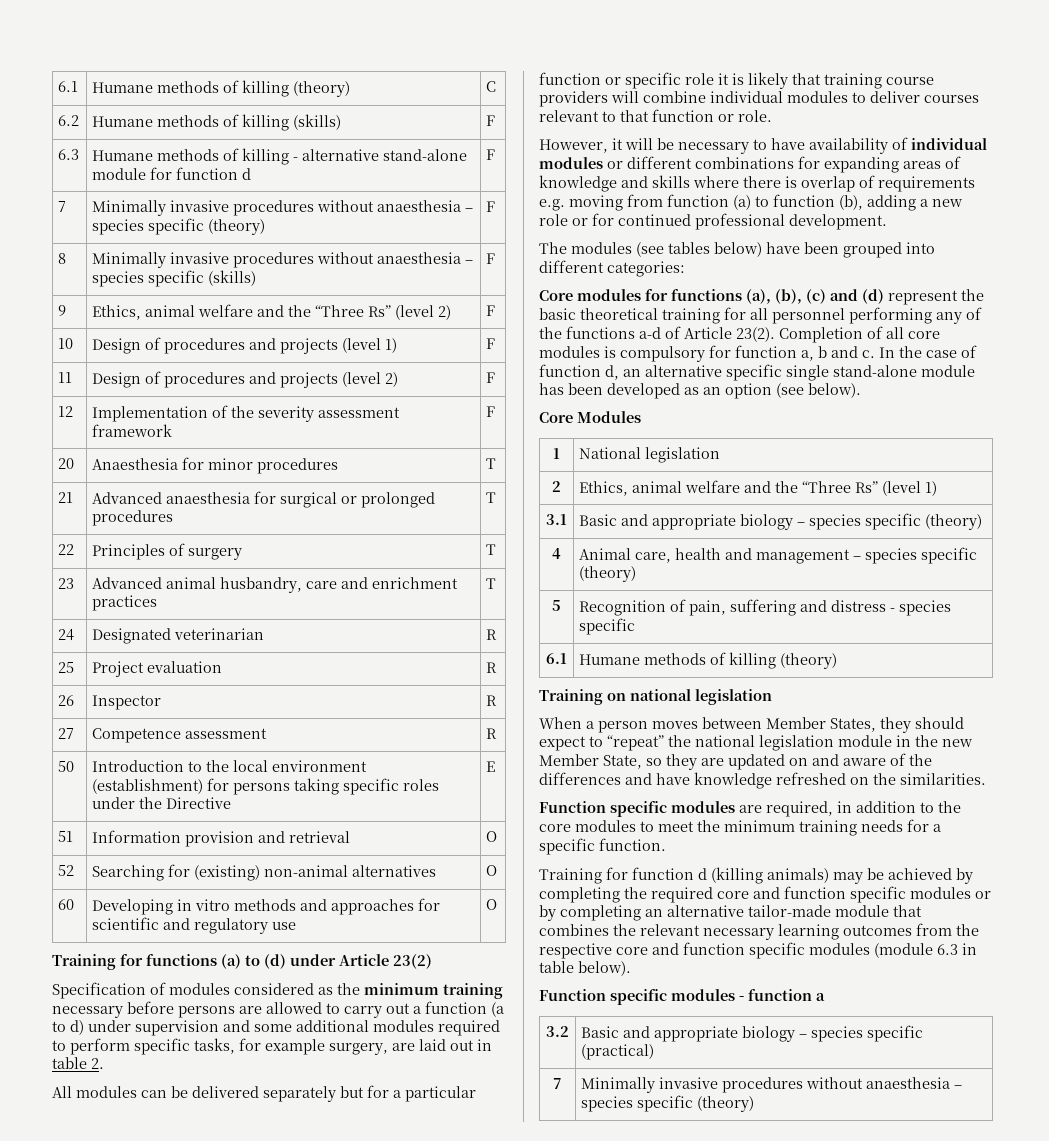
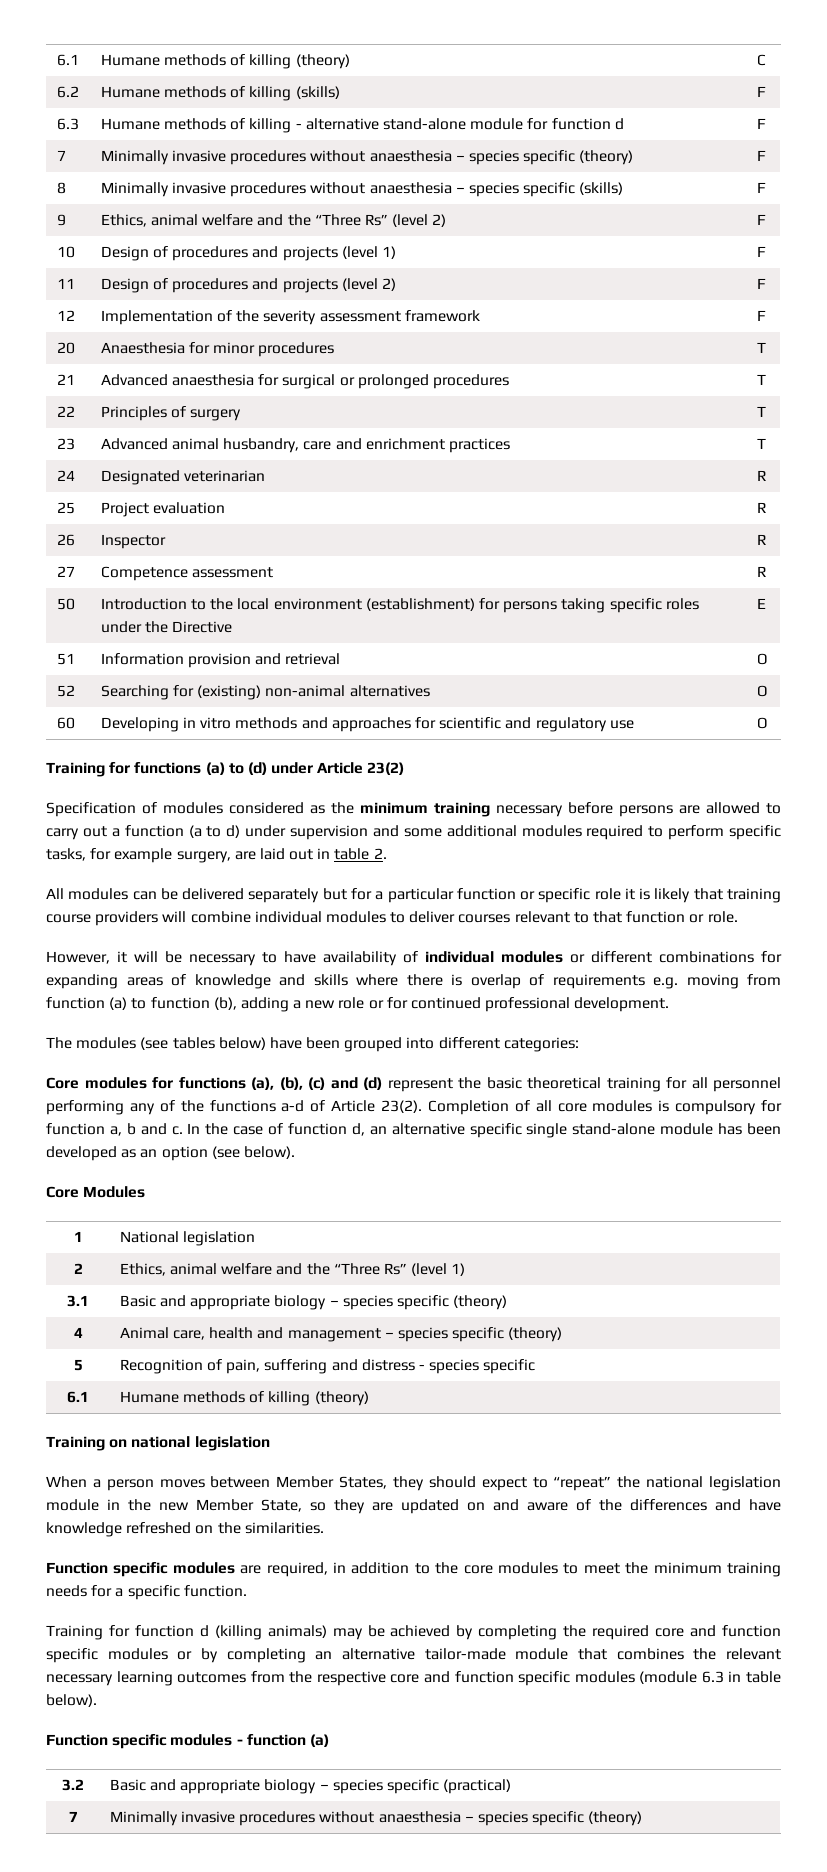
[816,993,825,1001] a -> [309,1734,329,1747] (a)

